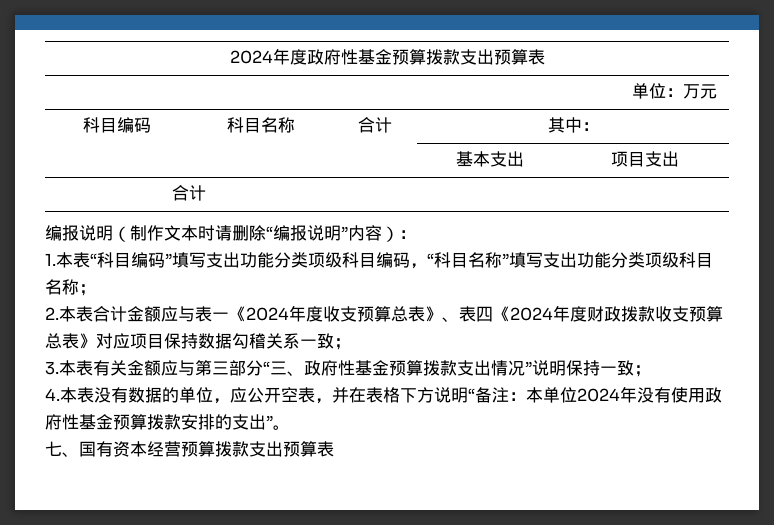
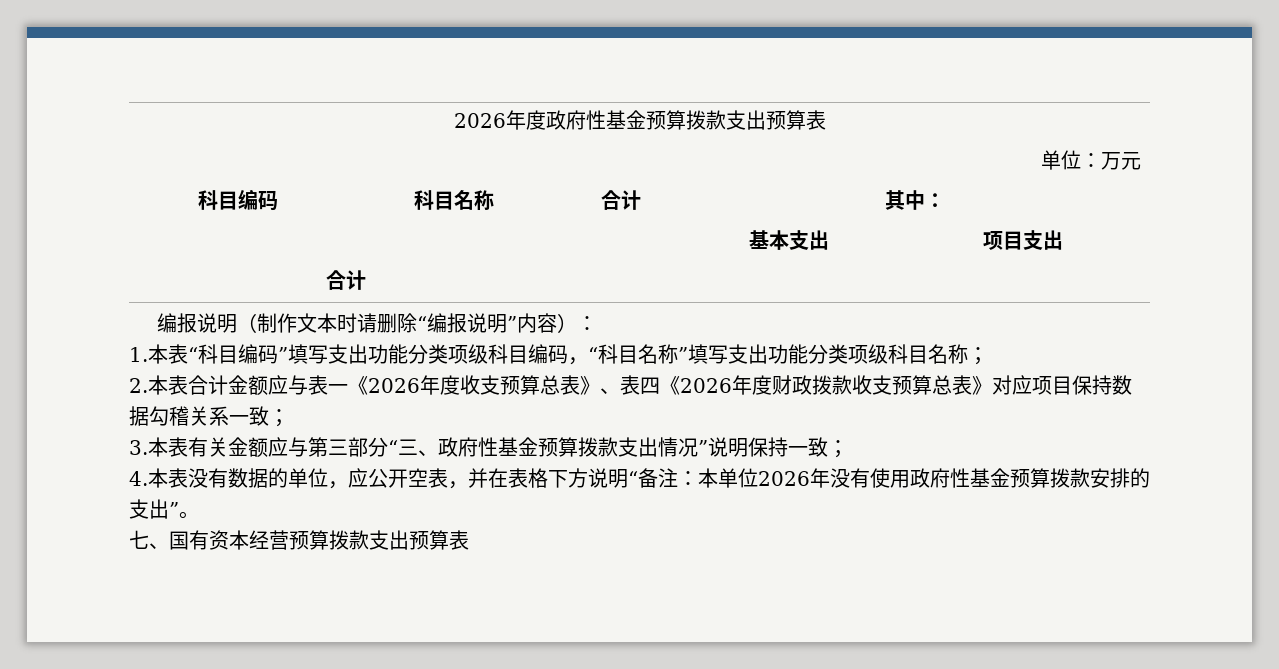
[229,50,273,64] 2024 -> [453,113,506,128] 2026
[246,307,289,321] 2024 -> [368,378,420,393] 2026
[510,307,553,321] 2024 -> [680,378,732,393] 2026
[577,388,620,402] 2024 -> [758,471,810,486] 2026

